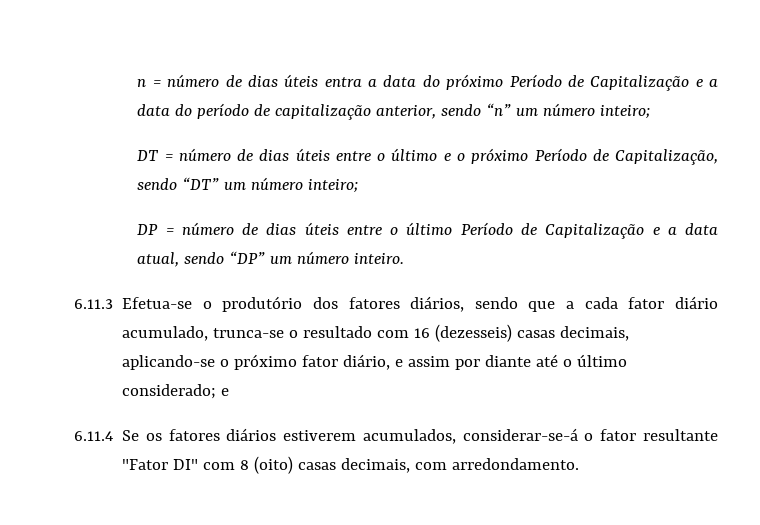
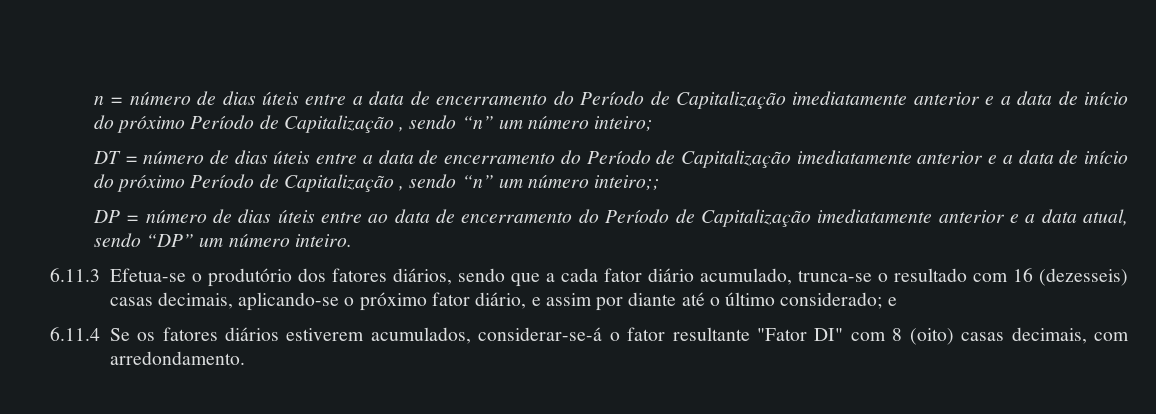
[324,74,719,91] [137,103,437,120] entra a data do próximo Período de Capitalização e a data do período de capitalização anterior, -> [305,91,1128,109] [93,115,405,133] entre a data de encerramento do Período de Capitalização imediatamente anterior e a data de início do próximo Período de Capitalização ,
[377,148,718,165] [137,177,359,193] o último e o próximo Período de Capitalização, sendo “DT” um número inteiro; -> [362,150,1128,168] [93,174,661,192] a data de encerramento do Período de Capitalização imediatamente anterior e a data de início do próximo Período de Capitalização , sendo “n” um número inteiro;;
[390,222,645,239] o último Período de Capitalização -> [368,209,1005,227] ao data de encerramento do Período de Capitalização imediatamente anterior

